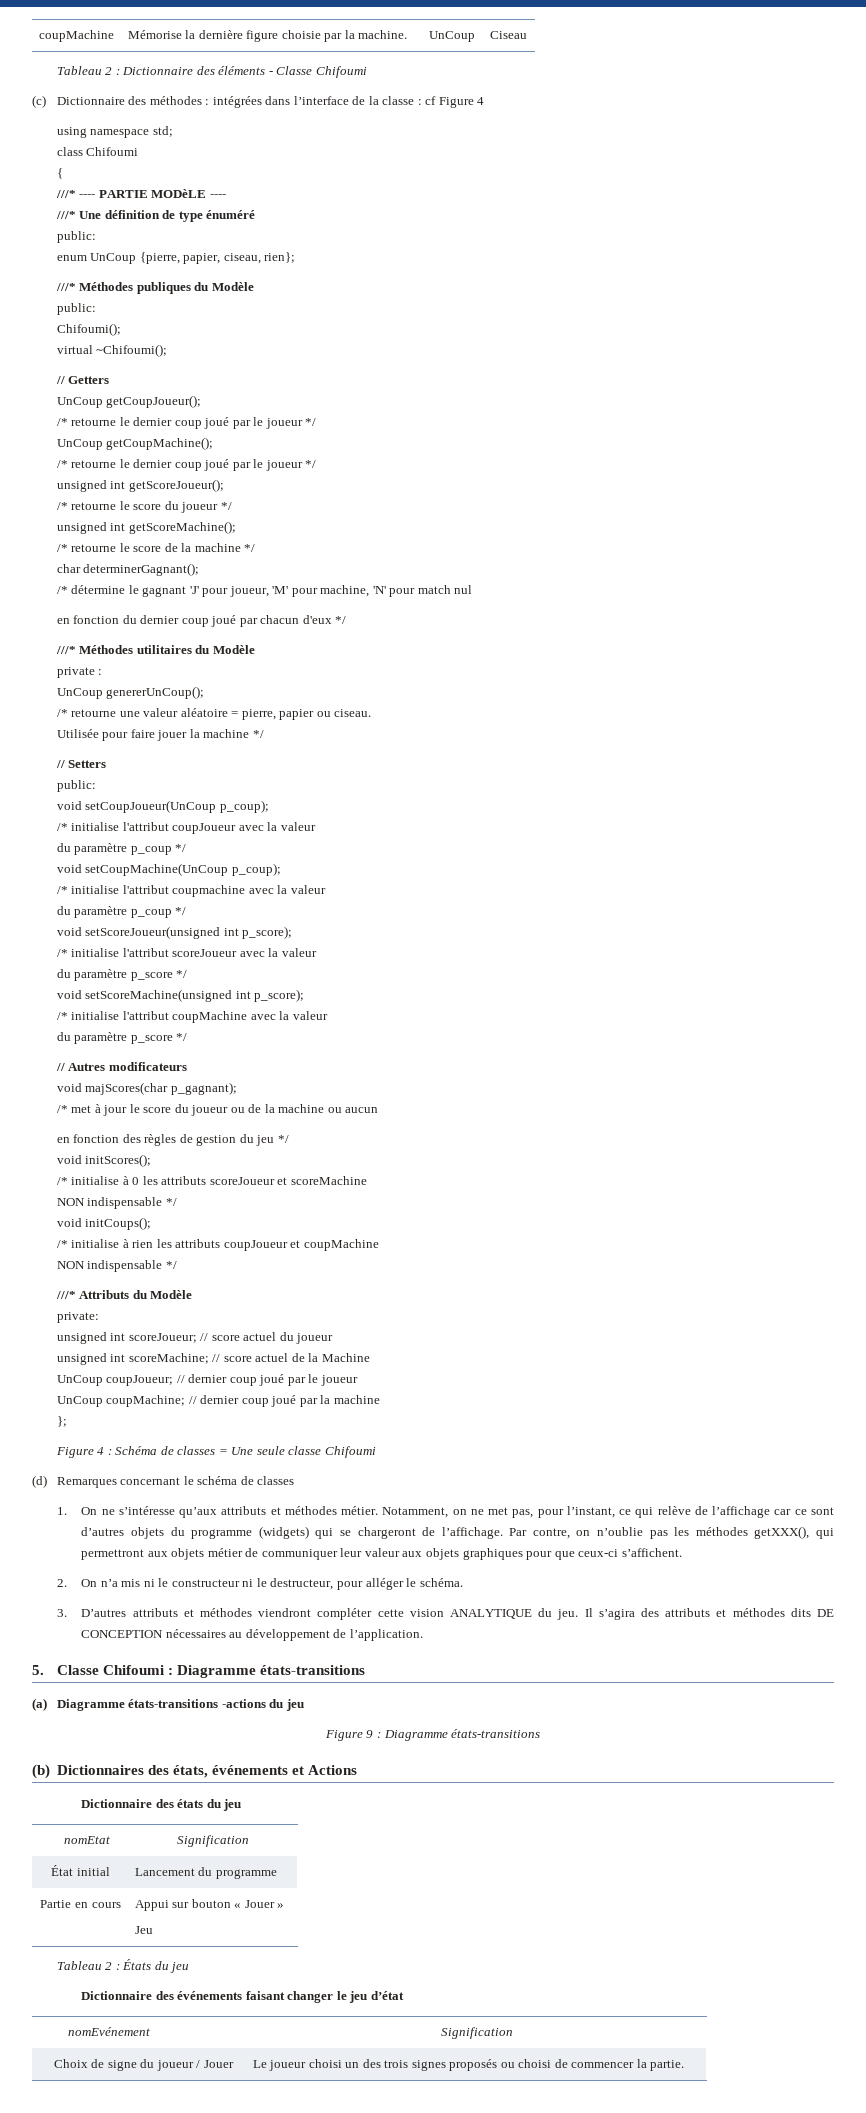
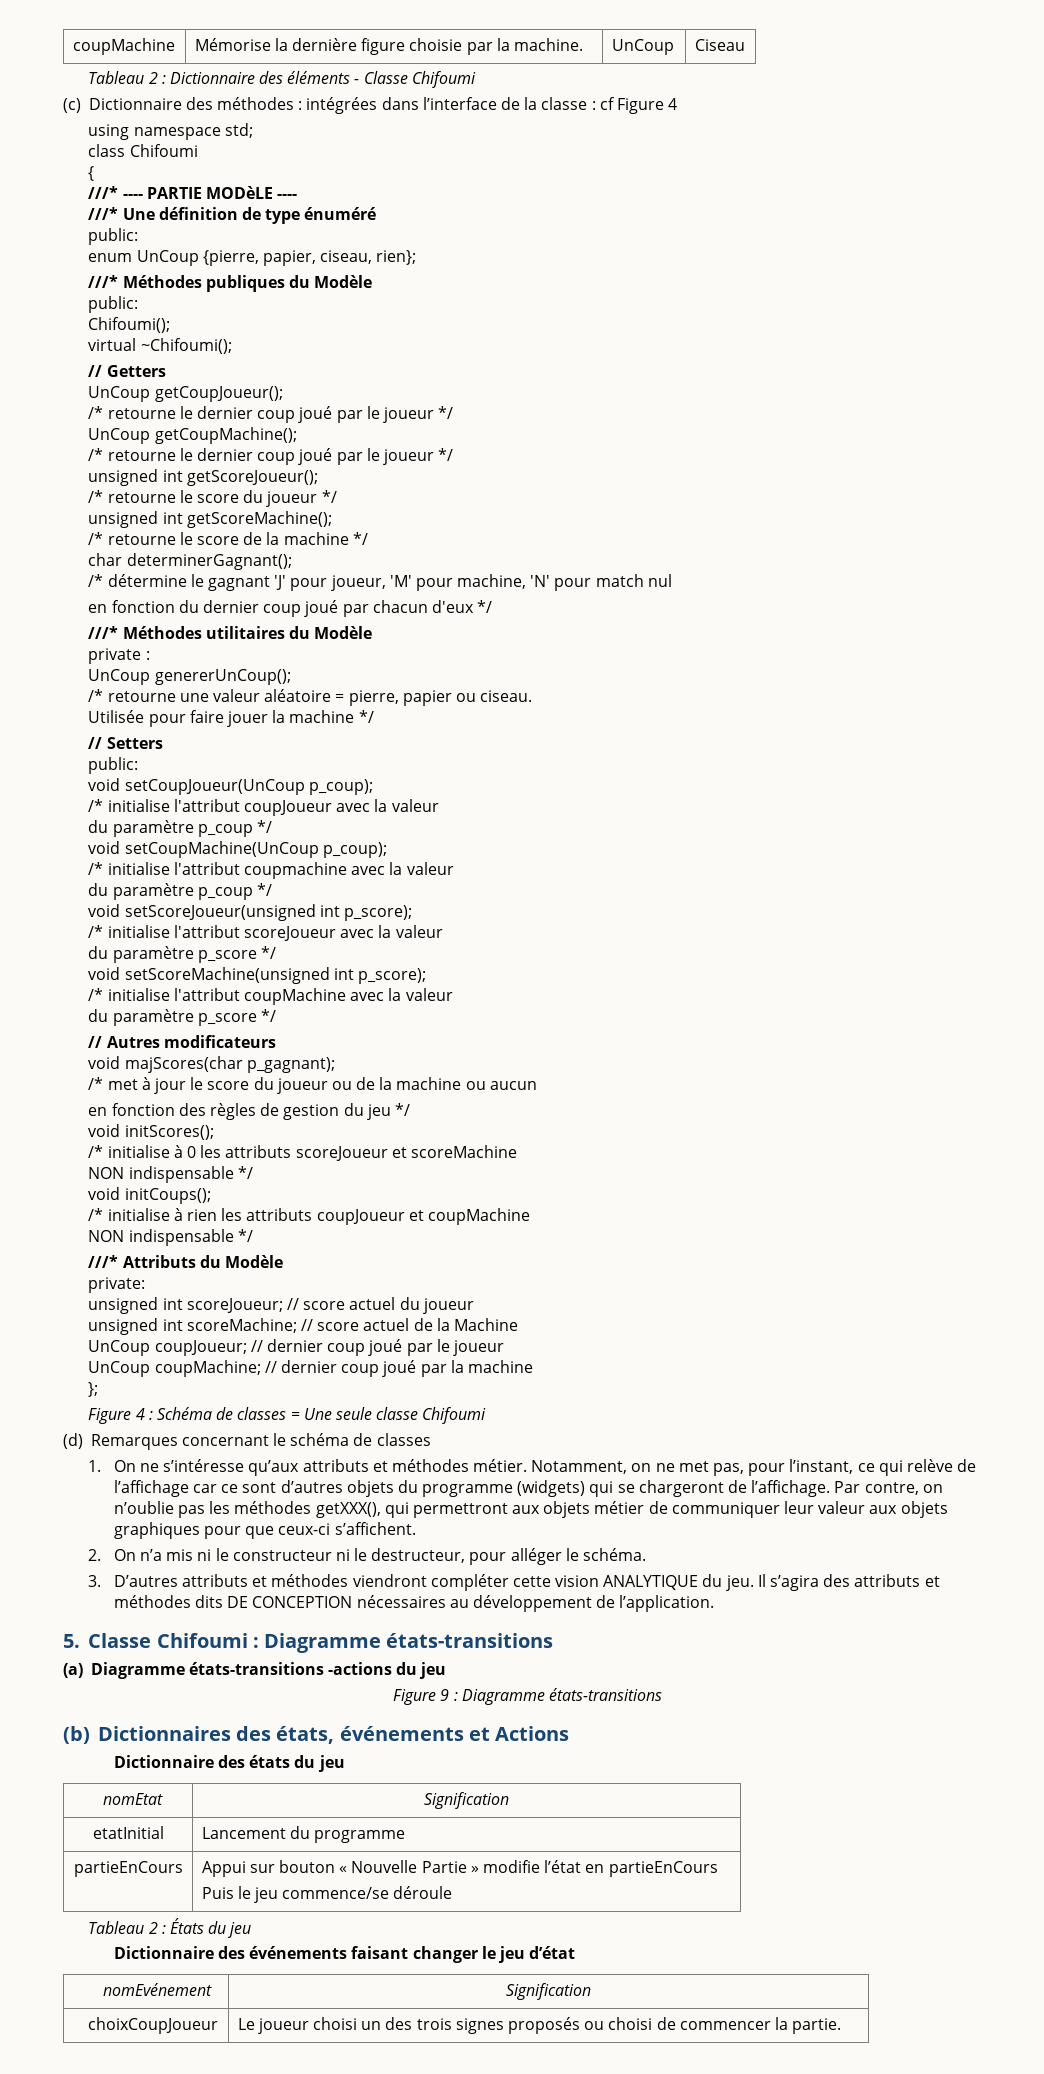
[51,1865,110,1876] État initial -> [92,1826,164,1839] etatInitial
[40,1900,121,1908] Partie en cours -> [73,1861,183,1877] partieEnCours
[244,1900,275,1908] Jouer -> [351,1860,467,1873] Nouvelle Partie
[134,1926,153,1934] // Jeu -> [482,1860,718,1877] [201,1886,453,1903] modifie l’état en partieEnCours // Puis le jeu commence/se déroule
[53,2059,234,2071] Choix de signe du joueur / Jouer -> [87,2017,218,2034] choixCoupJoueur

